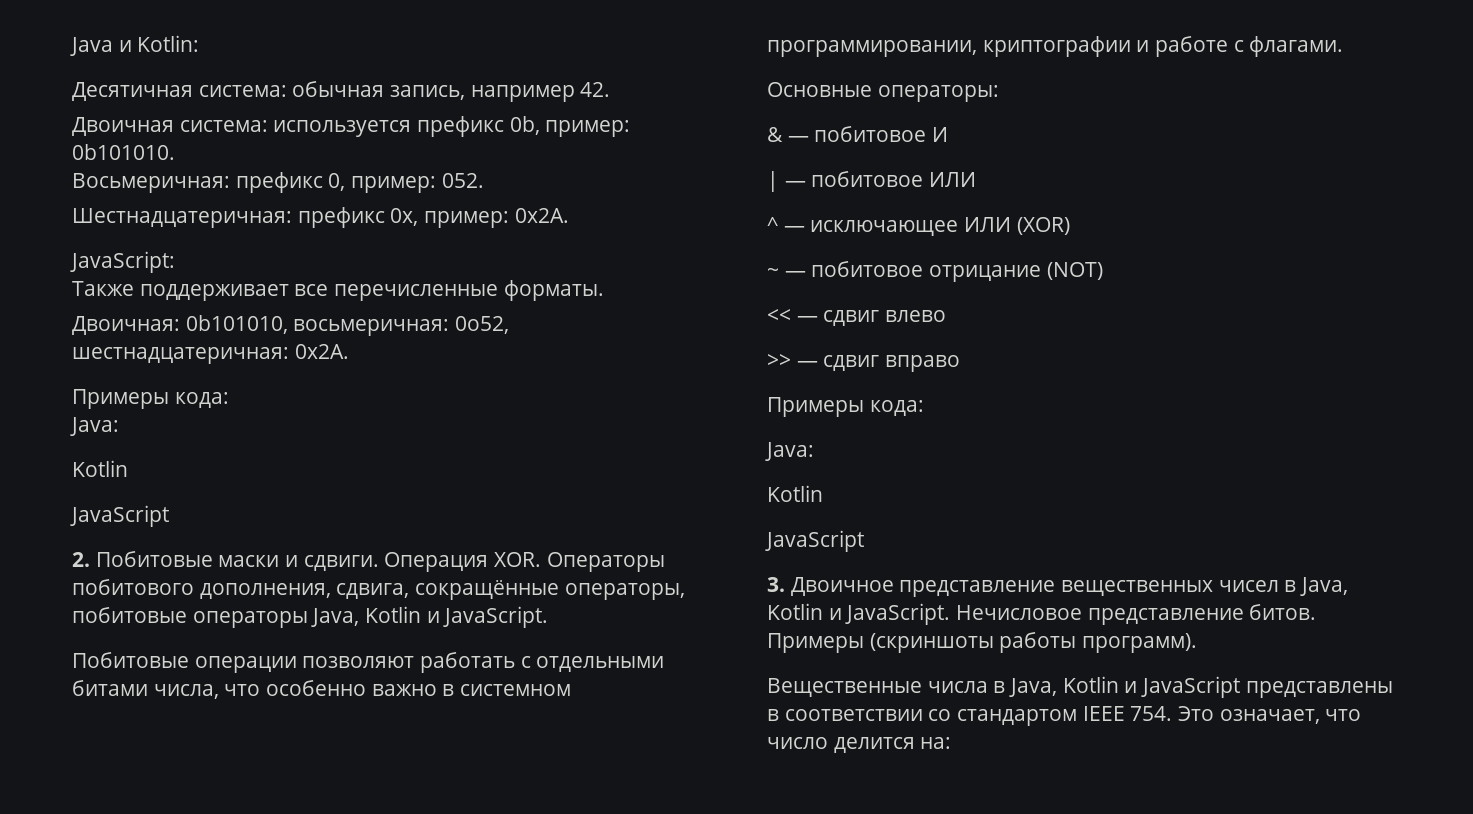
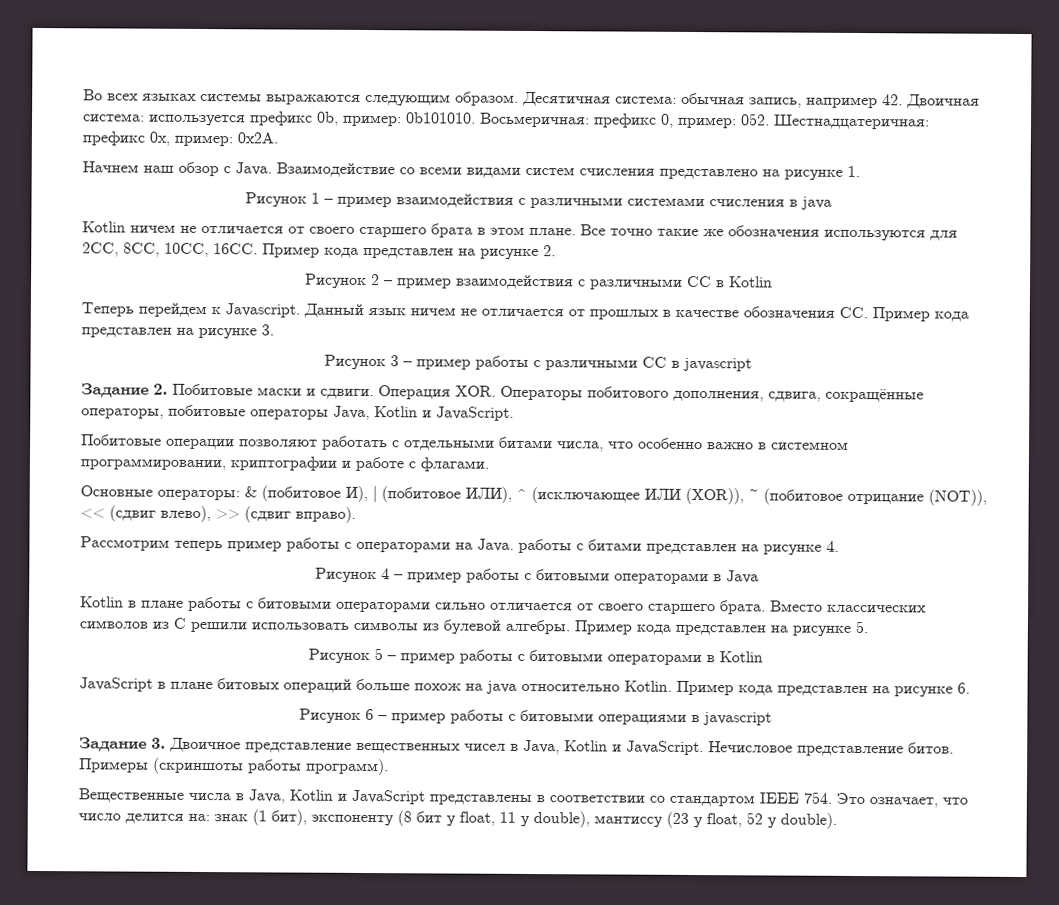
[70,35,200,56] Java и Kotlin: // -> [83,89,519,107] Во всех языках системы выражаются следующим образом.
(611, 89) // -> (903, 100) none
(175, 152) // -> (476, 118) none
(484, 180) // -> (770, 119) none
[70,251,175,273] [72,280,604,301] [72,315,510,336] [72,344,349,364] [72,389,229,409] [70,417,119,436] [72,460,128,477] [70,505,169,527] JavaScript: // Также поддерживает все перечисленные форматы. // Двоичная: 0b101010, восьмеричная: 0o52, шестнадцатеричная: 0x2A. // Примеры кода: // Java: // Kotlin // JavaScript // -> [82,161,860,181] [245,192,832,210] [82,221,958,242] [82,242,556,261] [303,273,773,290] [81,302,969,322] [81,324,274,340] [323,354,752,372] [81,383,149,398] Начнем наш обзор с Java. Взаимодействие со всеми видами систем счисления представлено на рисунке 1. // Рисунок 1 – пример взаимодействия с различными системами счисления в java // Kotlin ничем не отличается от своего старшего брата в этом плане. Все точно такие же обозначения используются для 2СС, 8СС, 10СС, 16СС. Пример кода представлен на рисунке 2. // Рисунок 2 – пример взаимодействия с различными СС в Kotlin // Теперь перейдем к Javascript. Данный язык ничем не отличается от прошлых в качестве обозначения СС. Пример кода представлен на рисунке 3. // Рисунок 3 – пример работы с различными СС в javascript // Задание
[767,126,949,142] [767,171,977,192] [767,217,1070,236] [767,261,1103,282] [767,309,947,326] [767,354,961,372] [767,397,924,417] [765,442,814,461] [767,485,823,502] [765,530,864,552] // & — побитовое И // | — побитовое ИЛИ // ^ — исключающее ИЛИ (XOR) // ~ — побитовое отрицание (NOT) // << — сдвиг влево // >> — сдвиг вправо // Примеры кода: // Java: // Kotlin // JavaScript // -> [244,485,987,506] [80,505,356,523] [80,536,839,556] [314,567,759,585] [80,596,927,615] [79,617,868,637] [308,648,763,666] [79,677,970,698] [299,708,772,726] [79,737,147,752] & (побитовое И), | (побитовое ИЛИ), ^ (исключающее ИЛИ (XOR)), ~ (побитовое отрицание (NOT)), << (сдвиг влево), >> (сдвиг вправо). // Рассмотрим теперь пример работы с операторами на Java. работы с битами представлен на рисунке 4. // Рисунок 4 – пример работы с битовыми операторами в Java // Kotlin в плане работы с битовыми операторами сильно отличается от своего старшего брата. Вместо классических символов из С решили использовать символы из булевой алгебры. Пример кода представлен на рисунке 5. // Рисунок 5 – пример работы с битовыми операторами в Kotlin // JavaScript в плане битовых операций больше похож на java относительно Kotlin. Пример кода представлен на рисунке 6. // Рисунок 6 – пример работы с битовыми операциями в javascript // Задание
(952, 743) none -> [214,809,837,829] знак (1 бит), экспоненту (8 бит у float, 11 у double), мантиссу (23 у float, 52 у double).

